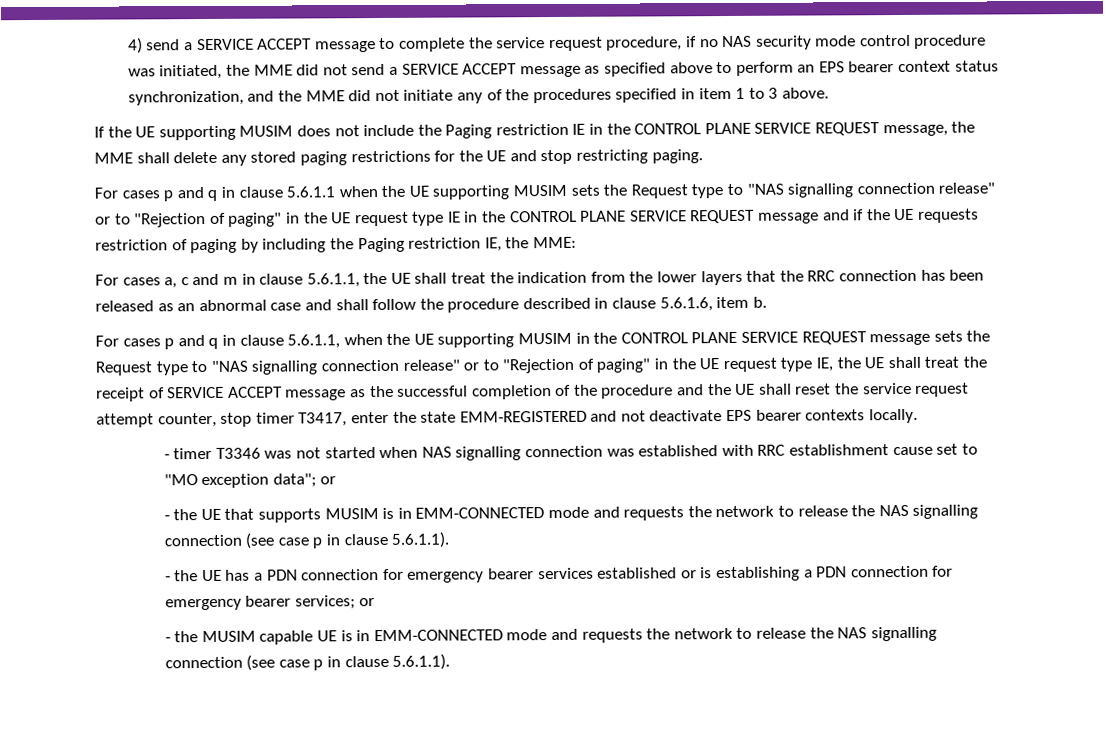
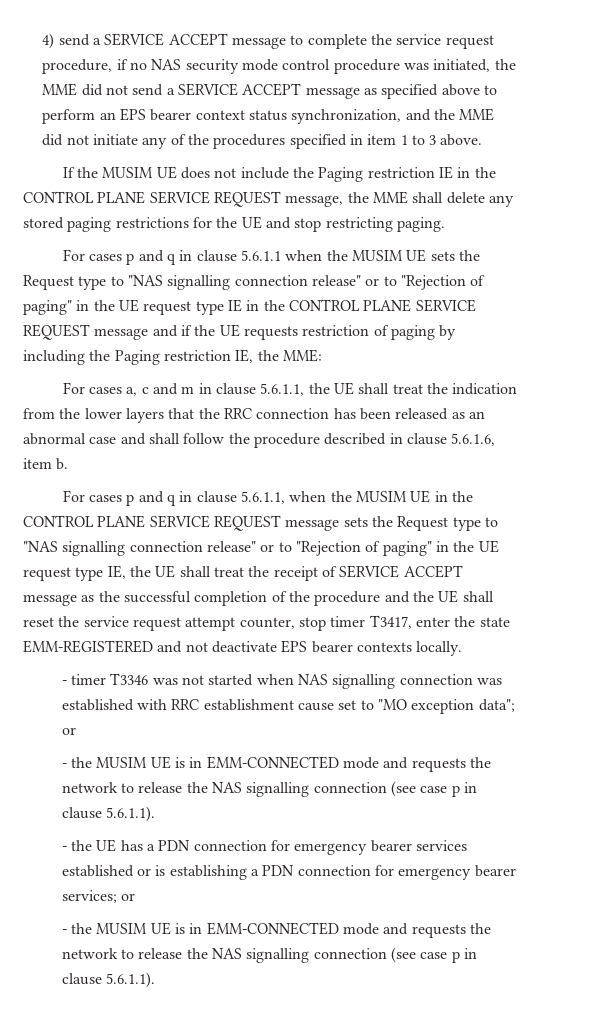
[135,125,294,141] UE supporting MUSIM -> [102,166,177,179] MUSIM UE
[408,184,568,200] UE supporting MUSIM -> [351,249,427,262] MUSIM UE
[413,332,573,348] UE supporting MUSIM -> [355,490,431,503] MUSIM UE
[200,508,379,523] UE that supports MUSIM -> [96,756,171,769] MUSIM UE
[259,630,314,645] capable -> (148, 928) none

